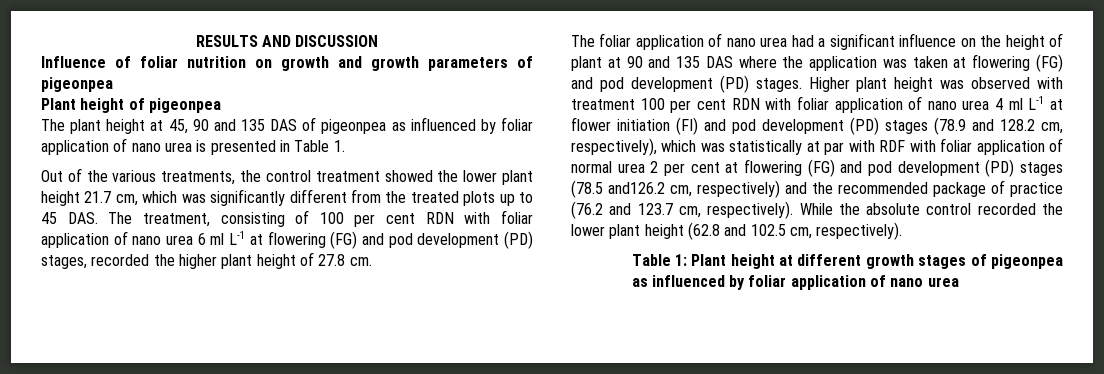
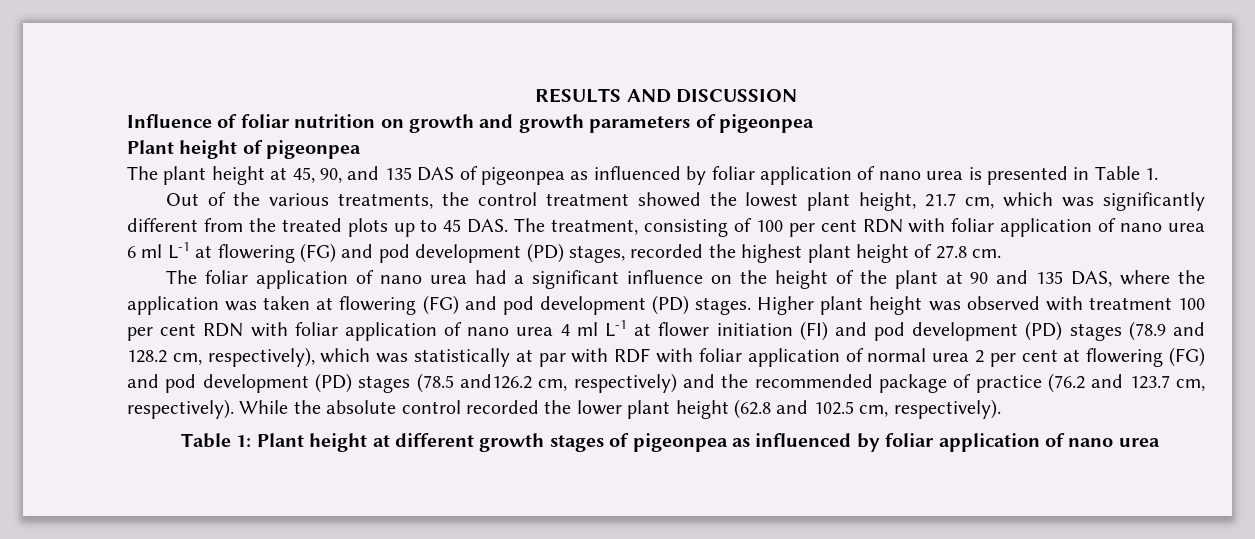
[192,119,209,131] 90 -> [320,168,342,183] 90,
[463,170,533,185] [41,191,80,206] lower plant height -> [745,192,917,211] lowest plant height,
[178,254,217,269] higher -> [741,244,803,263] highest
(1063, 40) none -> [859,270,887,284] the
[705,56,733,68] DAS -> [1071,271,1113,287] DAS,

